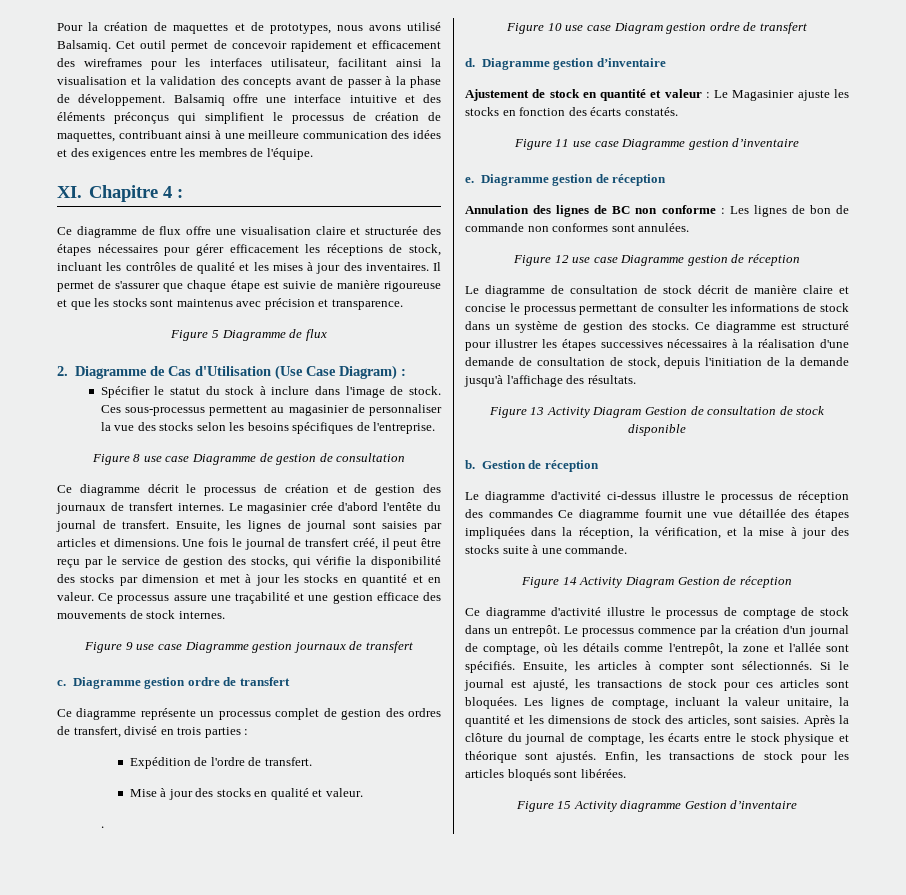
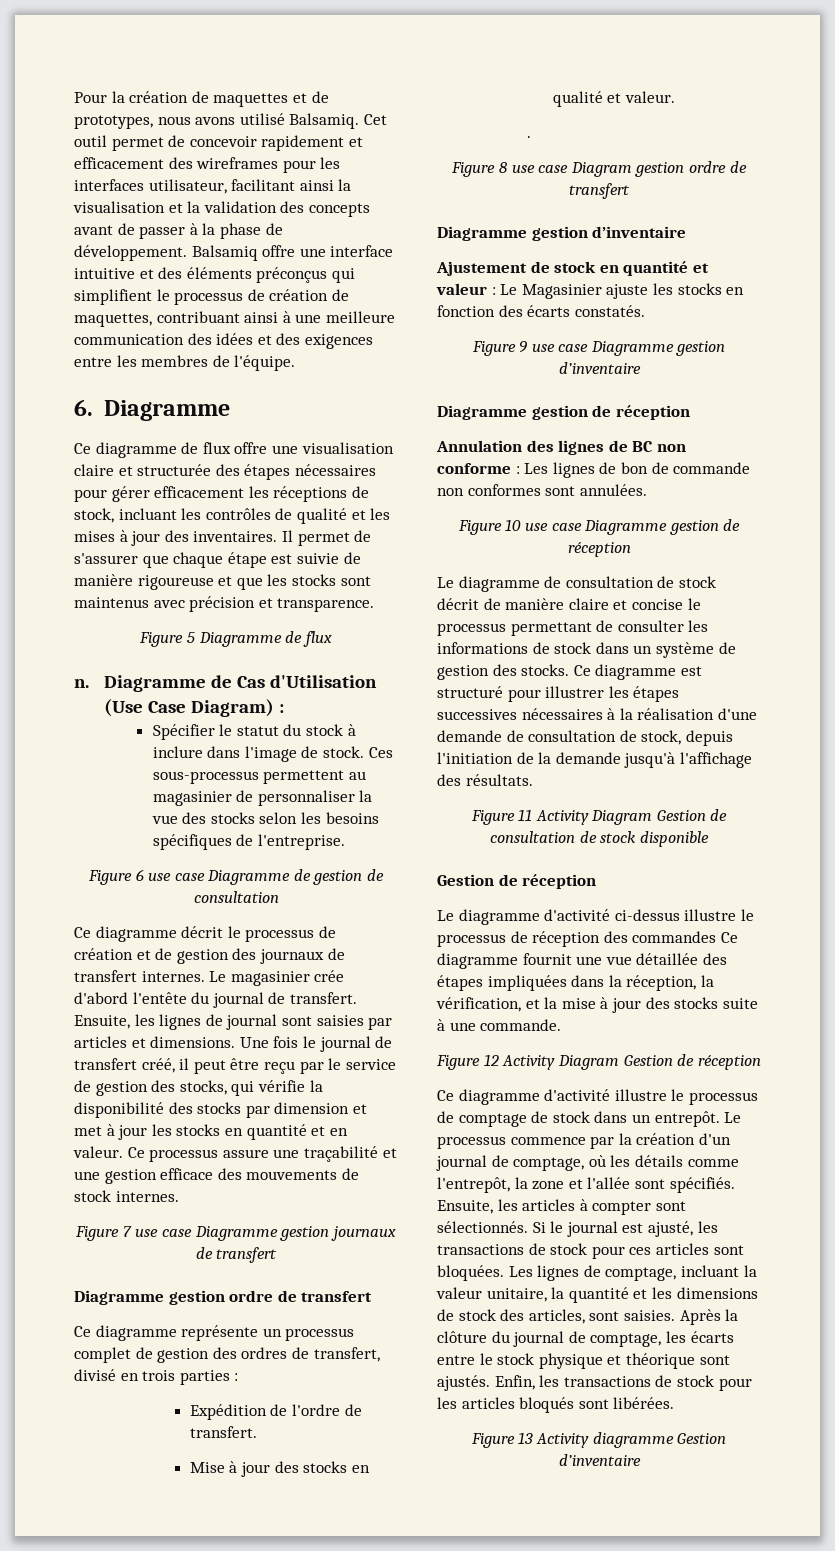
[57,185,183,202] XI. Chapitre 4 : -> [74,399,230,421] 6. Diagramme
[57,366,68,376] 2. -> [74,679,89,688] n.
[133,454,141,462] 8 -> [135,869,144,881] 6
[125,642,133,650] 9 -> [122,1226,132,1237] 7
[57,680,66,686] c. -> (278, 1255) none
[547,23,562,31] 10 -> [499,162,508,173] 8
[465,58,475,67] d. -> (630, 191) none
[555,139,570,147] 11 -> [519,341,528,353] 9
[465,177,474,183] e. -> (641, 368) none
[554,255,569,263] 12 -> [505,519,522,531] 10
[530,407,545,415] 13 -> [518,809,533,821] 11
[465,460,475,469] b. -> (709, 839) none
[562,577,577,585] 14 -> [483,1054,499,1066] 12
[557,801,572,809] 15 -> [518,1432,534,1444] 13

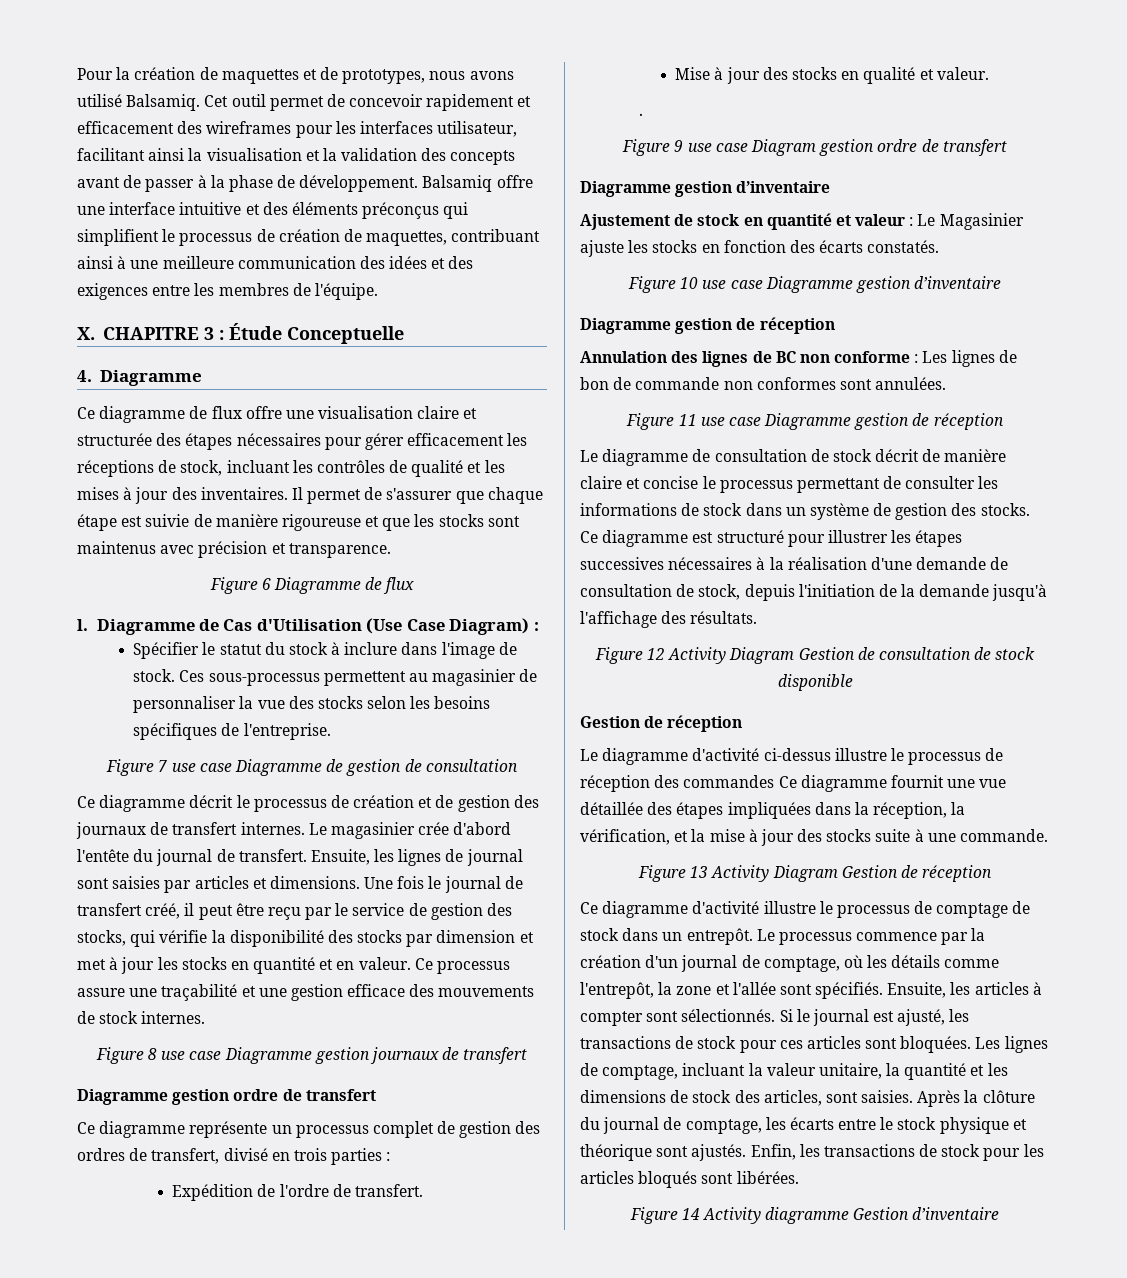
[74,399,93,416] 6. -> [77,323,404,344] [77,370,92,382] X. CHAPITRE 3 : Étude Conceptuelle // 4.
[186,632,195,643] 5 -> [261,578,271,590] 6
[74,679,89,688] n. -> [77,619,88,631] l.
[135,869,144,881] 6 -> [158,760,168,772] 7
[122,1226,132,1237] 7 -> [147,1048,157,1060] 8
[499,162,508,173] 8 -> [674,140,684,152] 9
[519,341,528,353] 9 -> [680,277,699,289] 10
[505,519,522,531] 10 -> [678,414,697,426] 11
[518,809,533,821] 11 -> [646,648,665,660] 12
[483,1054,499,1066] 12 -> [690,866,709,878] 13
[518,1432,534,1444] 13 -> [681,1208,700,1220] 14

